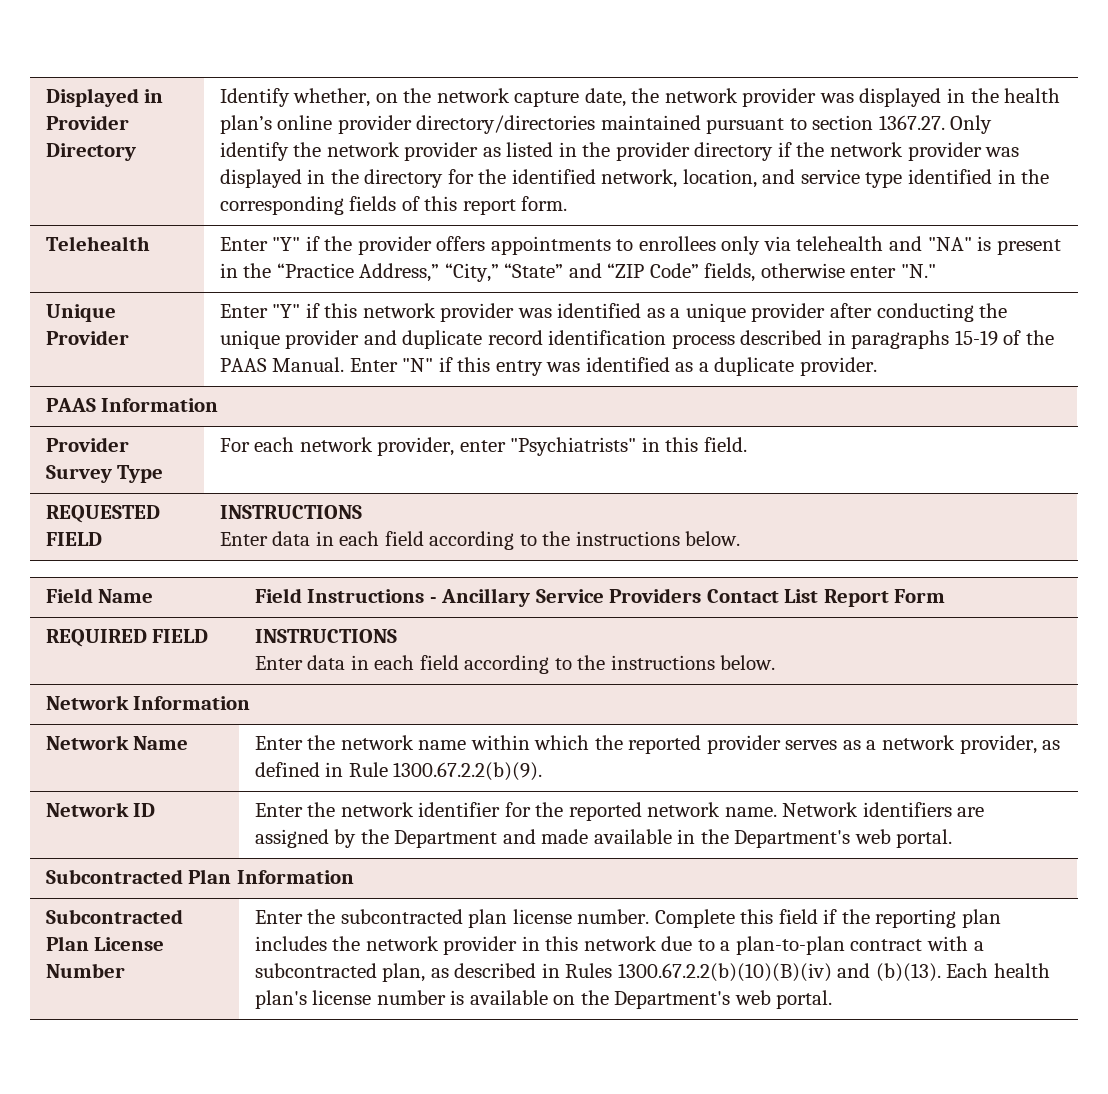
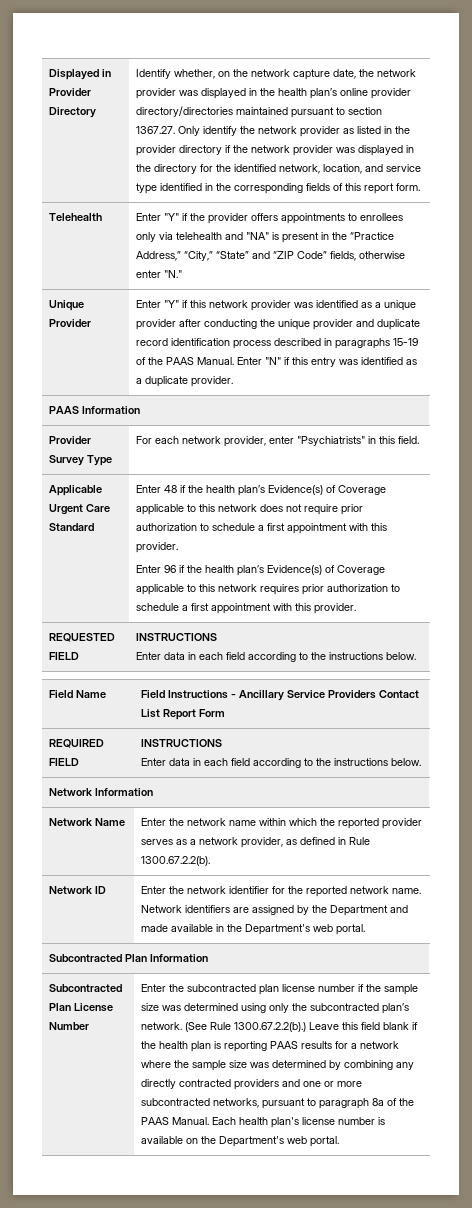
(747, 444) none -> [49,485,103,496] [49,504,111,515] [49,523,95,531] [136,485,387,496] [136,504,364,515] [136,523,388,534] [136,542,179,553] [136,565,386,576] [136,584,401,595] [136,603,357,614] // Applicable Urgent Care Standard | Enter 48 if the health plan’s Evidence(s) of Coverage applicable to this network does not require prior authorization to schedule a first appointment with this provider. // Enter 96 if the health plan’s Evidence(s) of Coverage applicable to this network requires prior authorization to schedule a first appointment with this provider.
[393,762,543,781] 1300.67.2.2(b)(9). -> [141,856,211,866] 1300.67.2.2(b).
[577,909,735,928] number. Complete -> [318,984,419,995] [141,1003,410,1014] [141,1022,340,1032] number if the sample size was determined using only the subcontracted plan’s network. (See Rule 1300.67.2.2(b).) Leave
[823,909,1002,928] [254,936,984,955] [254,963,941,982] if the reporting plan includes the network provider in this network due to a plan-to-plan contract with a subcontracted plan, as described in Rules 1300.67.2.2(b)(10)(B)(iv) and (b)(13). -> [383,1022,419,1030] [141,1041,400,1052] [141,1060,415,1071] [141,1079,363,1090] [141,1098,415,1109] [141,1117,210,1125] blank if the health plan is reporting PAAS results for a network where the sample size was determined by combining any directly contracted providers and one or more subcontracted networks, pursuant to paragraph 8a of the PAAS Manual.

